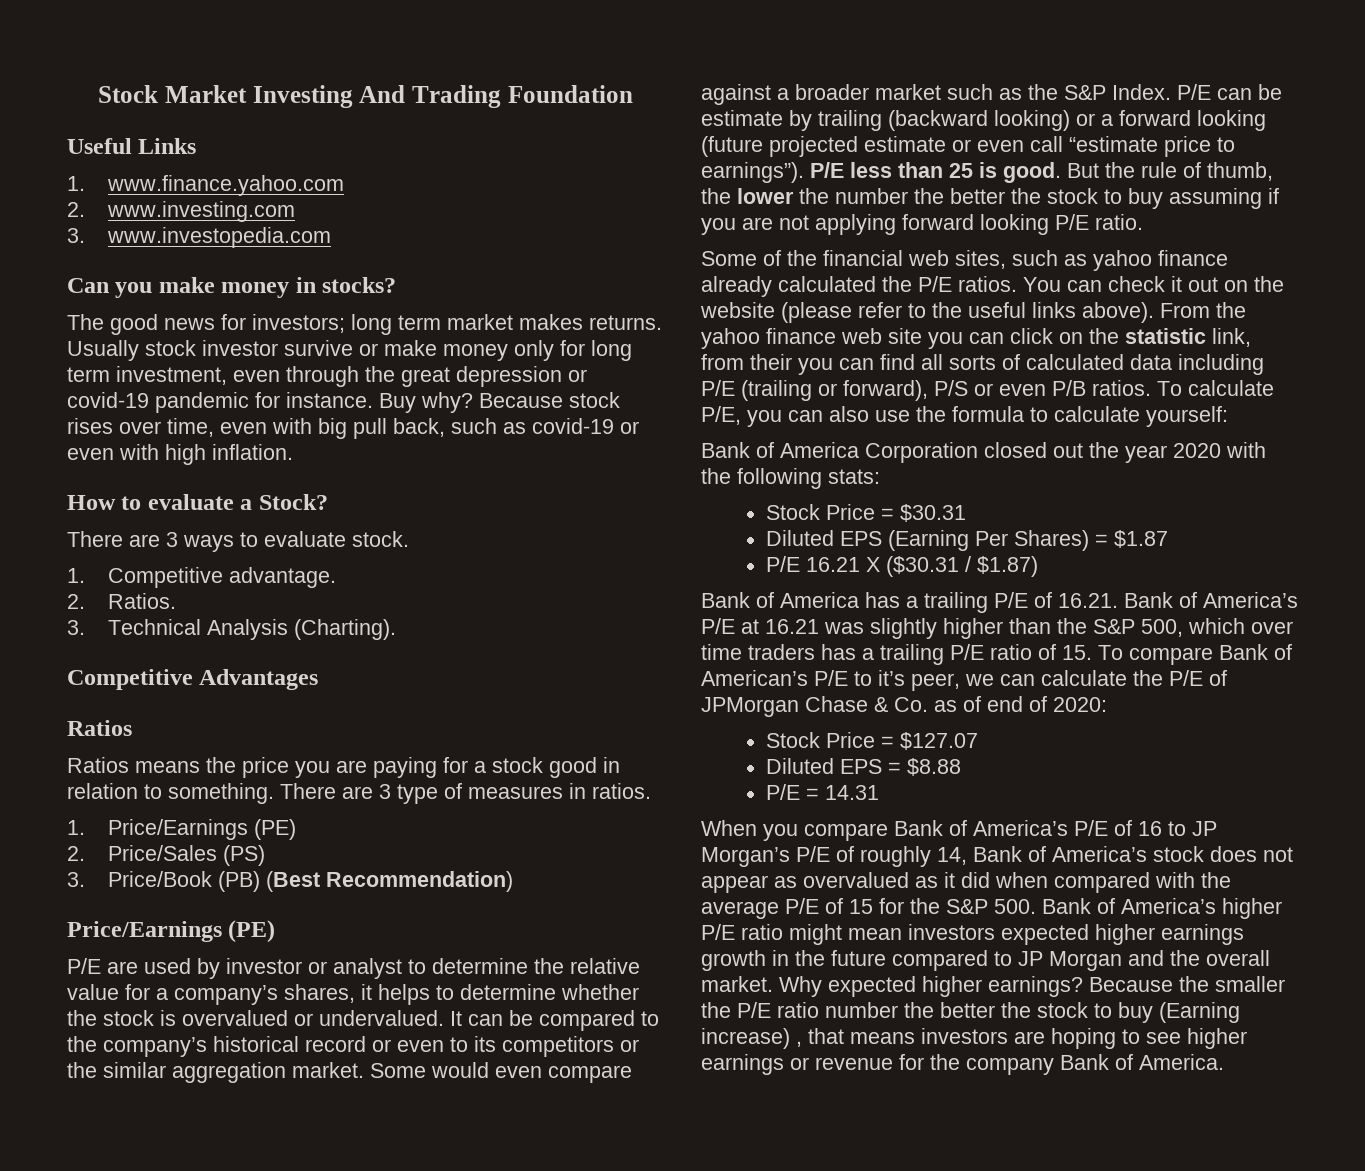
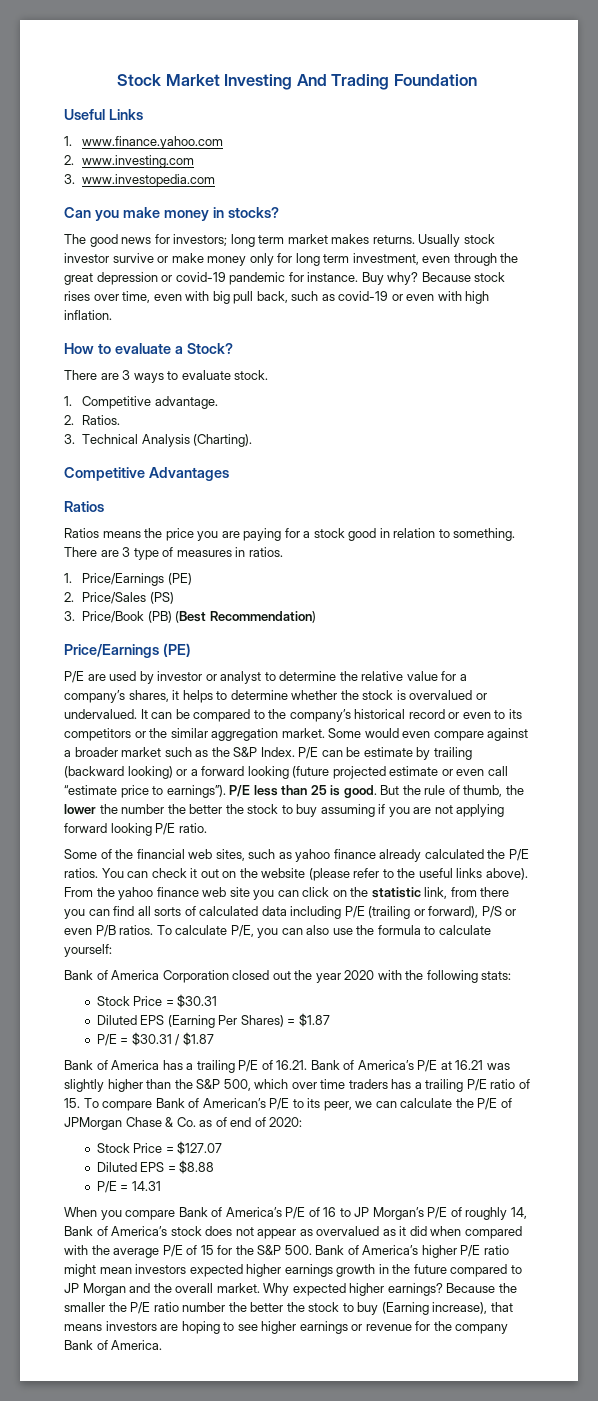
[750,354,792,370] their -> [480,887,510,897] there
[805,556,1038,577] 16.21 X ($30.31 / $1.87) -> [120,1032,214,1046] = $30.31 / $1.87
[878,670,905,686] it’s -> [307,1098,321,1108] its
[701,1028,802,1049] increase) , -> [432,1302,488,1314] increase),

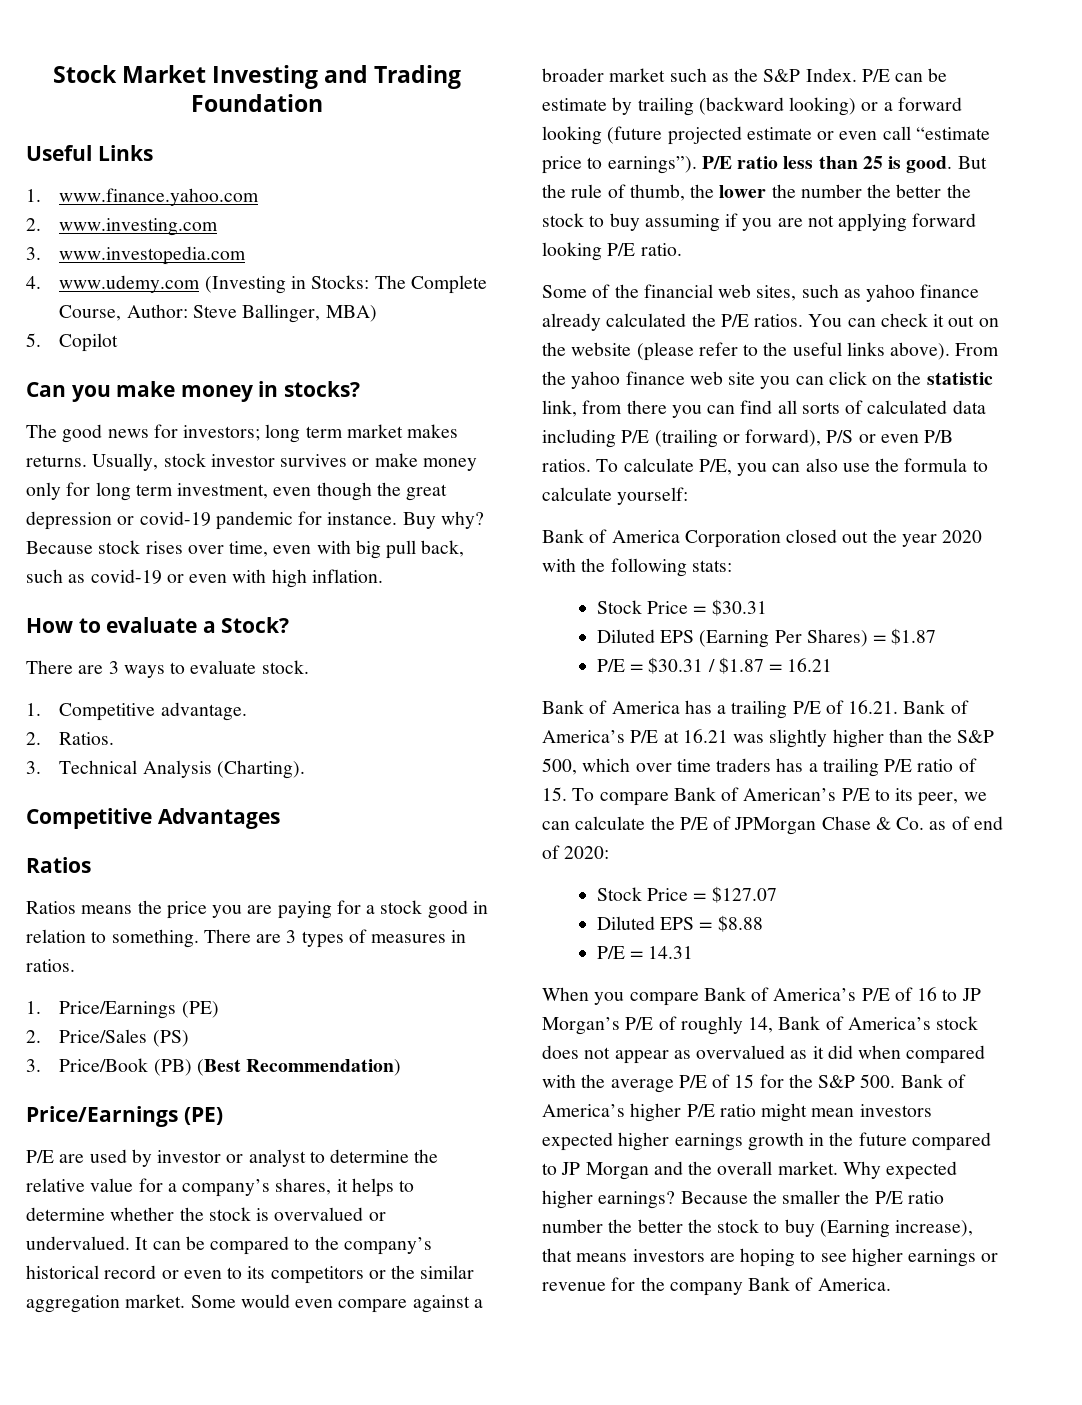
[296,74,327,86] And -> [324,65,369,83] and
(216, 180) none -> [26,275,487,294] [59,304,377,323] [26,333,119,352] // 4. www.udemy.com (Investing in Stocks: The Complete Course, Author: Steve Ballinger, MBA) // 5. Copilot
[418,234,461,247] Usually -> [92,453,159,471] Usually,
[112,253,154,263] survive -> [280,454,348,467] survives
[453,253,497,266] through -> [316,482,372,501] though
[133,548,159,560] type -> [301,931,344,948] types
(251, 791) none -> [737,156,779,169] ratio
(214, 1039) none -> [769,658,833,672] = 16.21

